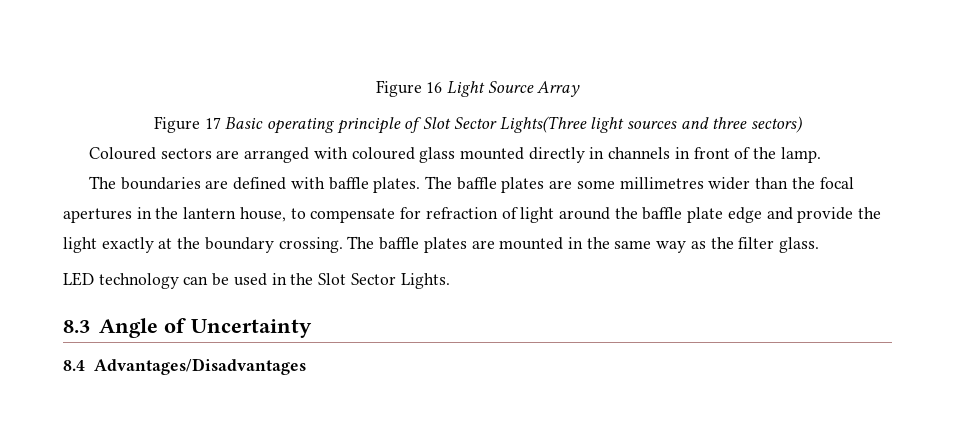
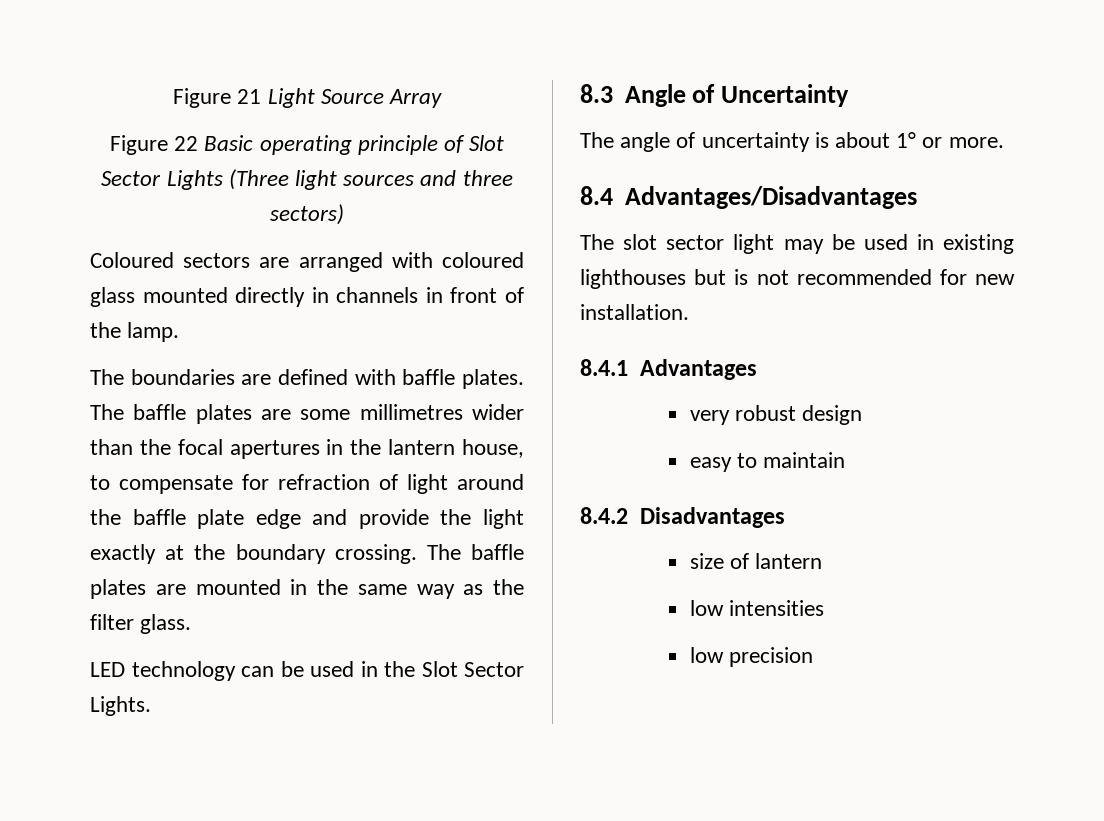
[375,80,443,97] Figure 16 -> [173,88,262,108] Figure 21
[204,117,221,129] 17 -> [174,136,199,151] 22
[499,116,587,133] Lights(Three -> [166,169,289,190] Lights (Three
[63,358,306,375] 8.4 Advantages/Disadvantages -> [580,132,1004,152] [580,186,917,209] [580,234,1014,254] [580,269,1015,289] [580,304,689,320] [580,359,757,380] [689,405,862,425] [689,452,845,472] [580,507,785,528] [689,553,822,569] [689,600,824,616] [689,647,813,667] The angle of uncertainty is about 1° or more. // 8.4 Advantages/Disadvantages // The slot sector light may be used in existing lighthouses but is not recommended for new installation. // 8.4.1 Advantages // very robust design // easy to maintain // 8.4.2 Disadvantages // size of lantern // low intensities // low precision

